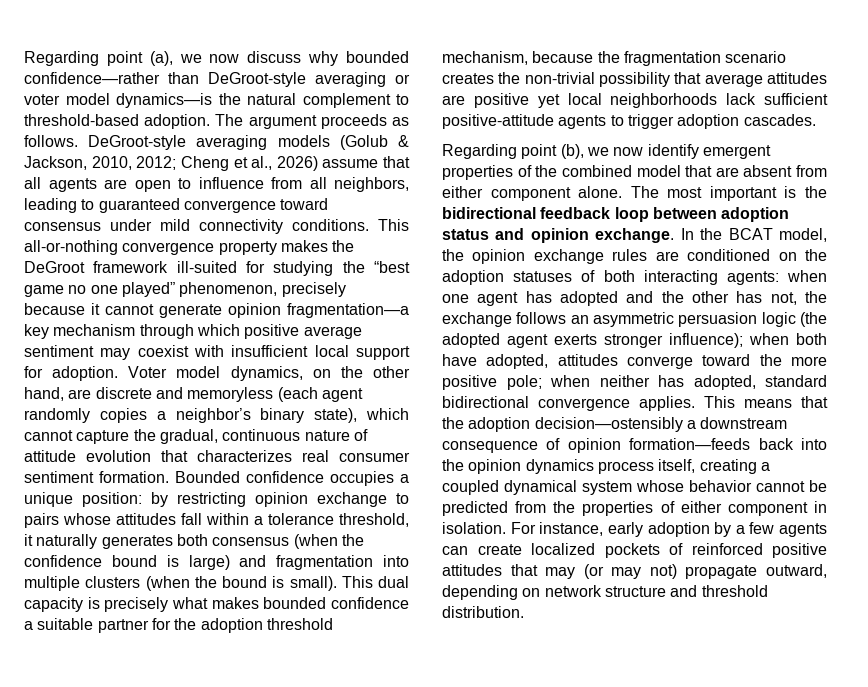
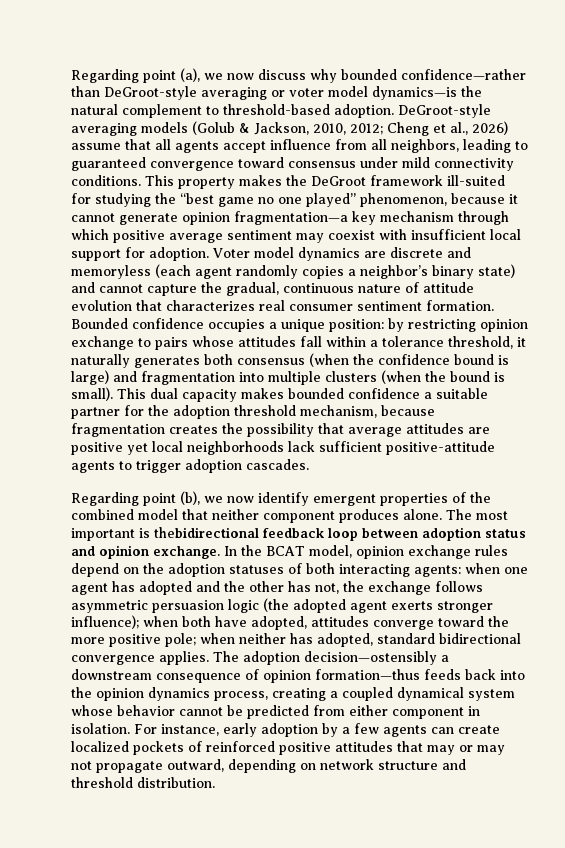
[215,114,409,129] [24,135,78,147] The argument proceeds as follows. -> (394, 111) none
[104,178,191,192] are open to -> [223,141,266,153] accept
[24,240,215,255] all-or-nothing convergence -> (174, 180) none
[281,282,346,297] precisely -> (447, 200) none
[230,366,411,381] [24,387,64,401] dynamics, on the other hand, -> [298,247,360,261] dynamics
[314,408,409,423] state), which -> [478,264,515,278] [71,282,95,293] state) and
[87,597,209,612] is precisely what -> (237, 395) none
[597,51,787,66] the fragmentation scenario -> [71,423,165,437] fragmentation
[524,72,595,84] non-trivial -> (243, 428) none
[715,165,827,177] [442,186,571,201] are absent from either component -> [212,509,399,523] neither component produces
[805,186,827,198] [442,207,536,219] the bidirectional -> [154,527,259,538] thebidirectional
[442,249,464,261] the -> (352, 551) none
[655,249,771,261] are conditioned -> [71,563,119,577] depend
[570,315,589,324] an -> (483, 586) none
[704,396,828,408] [442,417,464,429] This means that the -> [213,651,239,662] The
[629,438,751,450] formation—feeds -> [315,669,461,680] formation—thus feeds
[597,459,696,474] process itself, -> [214,691,268,701] process,
[553,501,675,516] the properties of -> (345, 710) none
[583,564,677,579] (or may not) -> [459,745,505,755] [71,761,92,770] or may not

